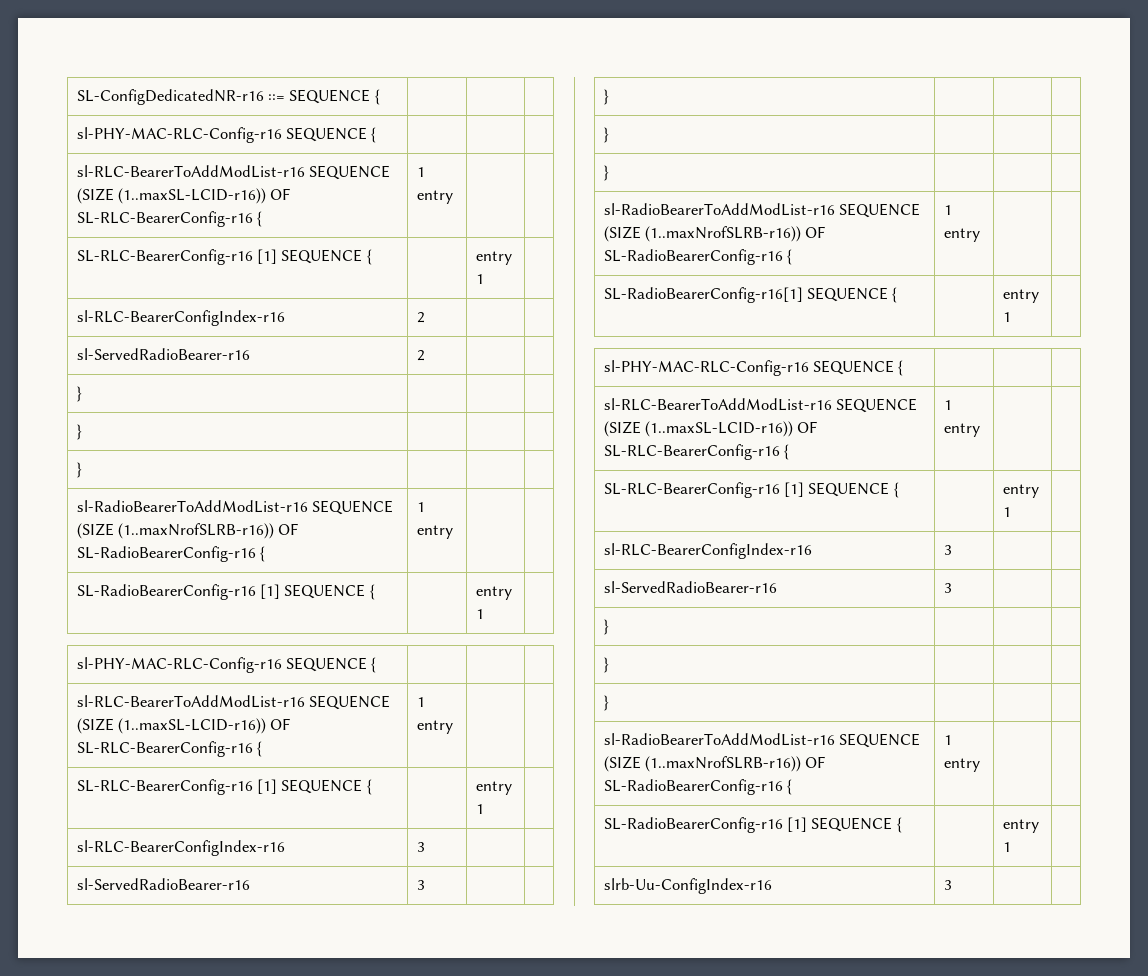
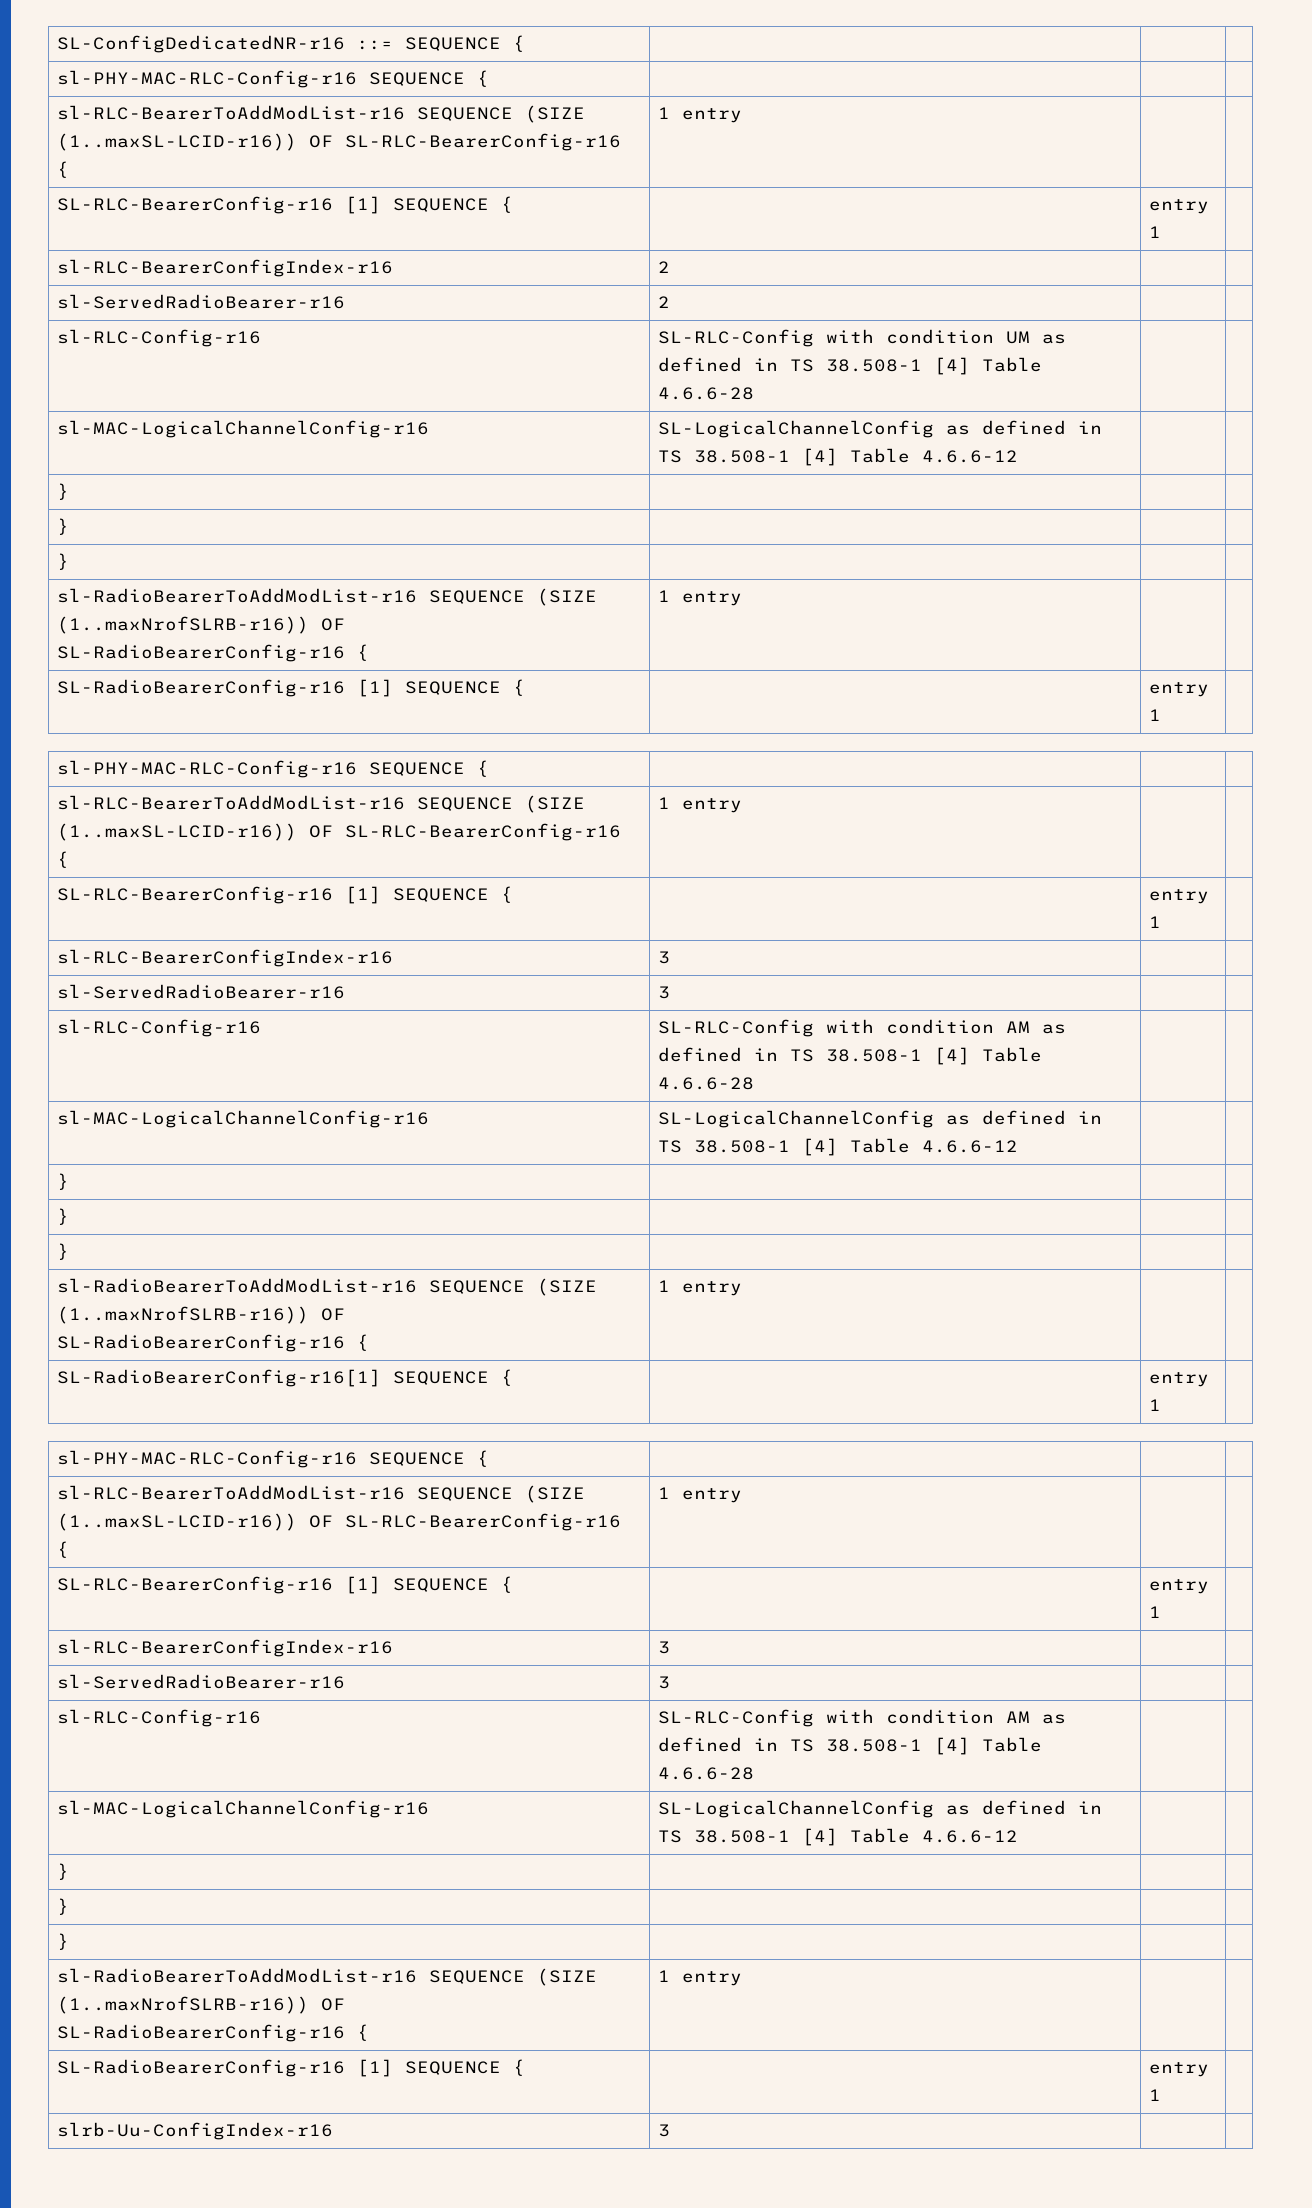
(425, 355) none -> [56,329,261,347] [657,329,1066,347] [657,357,1042,375] [657,387,754,400] [56,420,429,438] [657,420,1102,438] [657,448,1018,466] // sl-RLC-Config-r16 | SL-RLC-Config with condition UM as defined in TS 38.508-1 [4] Table 4.6.6-28 | | // sl-MAC-LogicalChannelConfig-r16 | SL-LogicalChannelConfig as defined in TS 38.508-1 [4] Table 4.6.6-12 | |
(425, 885) none -> [56,1019,261,1037] [657,1019,1066,1037] [657,1047,1042,1065] [657,1077,754,1090] [56,1110,429,1128] [657,1110,1102,1128] [657,1138,1018,1156] // sl-RLC-Config-r16 | SL-RLC-Config with condition AM as defined in TS 38.508-1 [4] Table 4.6.6-28 | | // sl-MAC-LogicalChannelConfig-r16 | SL-LogicalChannelConfig as defined in TS 38.508-1 [4] Table 4.6.6-12 | |
(952, 588) none -> [56,1709,261,1727] [657,1709,1066,1727] [657,1737,1042,1755] [657,1767,754,1780] [56,1800,429,1818] [657,1800,1102,1818] [657,1828,1018,1846] // sl-RLC-Config-r16 | SL-RLC-Config with condition AM as defined in TS 38.508-1 [4] Table 4.6.6-28 | | // sl-MAC-LogicalChannelConfig-r16 | SL-LogicalChannelConfig as defined in TS 38.508-1 [4] Table 4.6.6-12 | |

